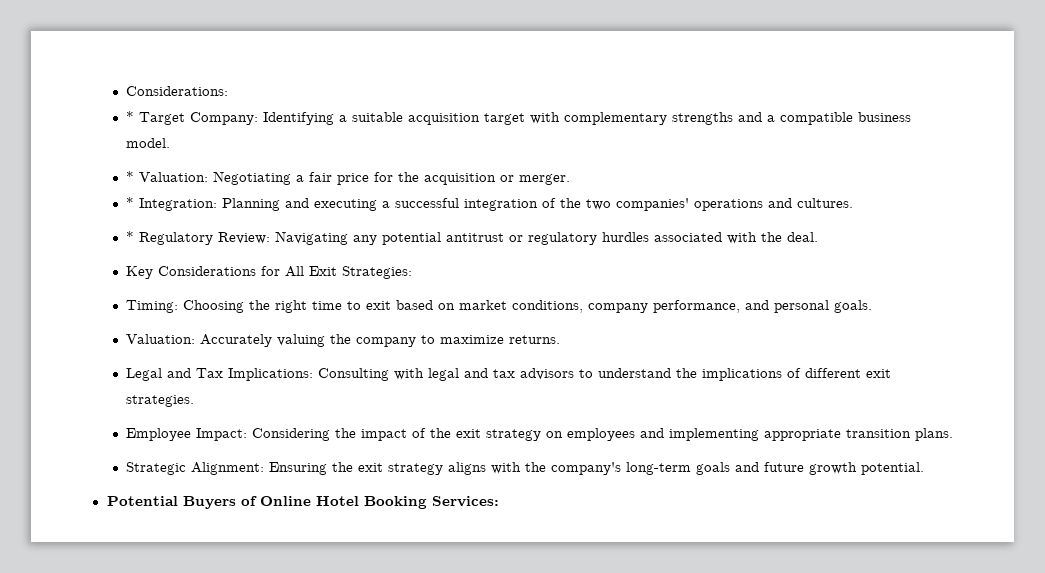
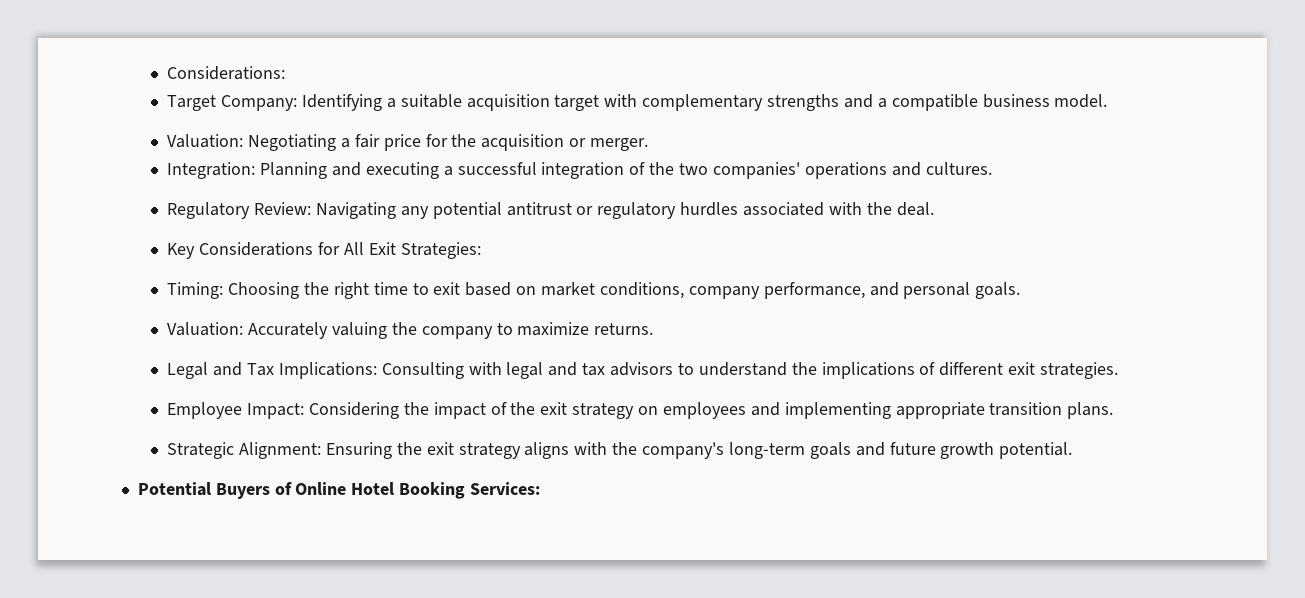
[126,111,135,122] * -> (286, 73) none
[126,171,135,182] * -> (1108, 101) none
[126,197,135,208] * -> (649, 144) none
[126,231,135,242] * -> (992, 168) none

